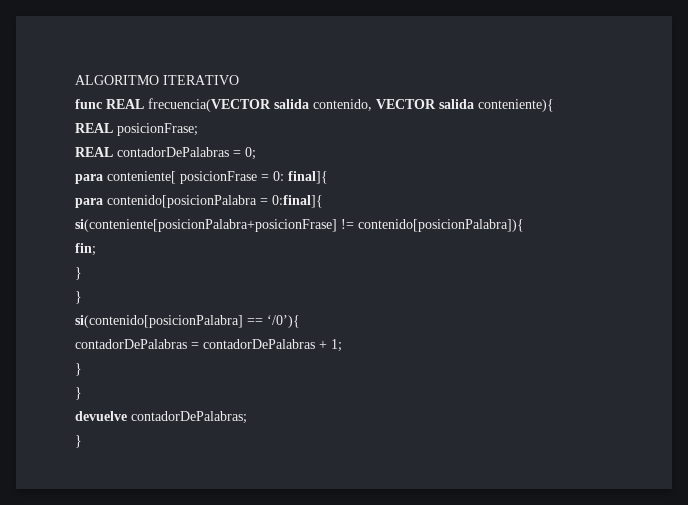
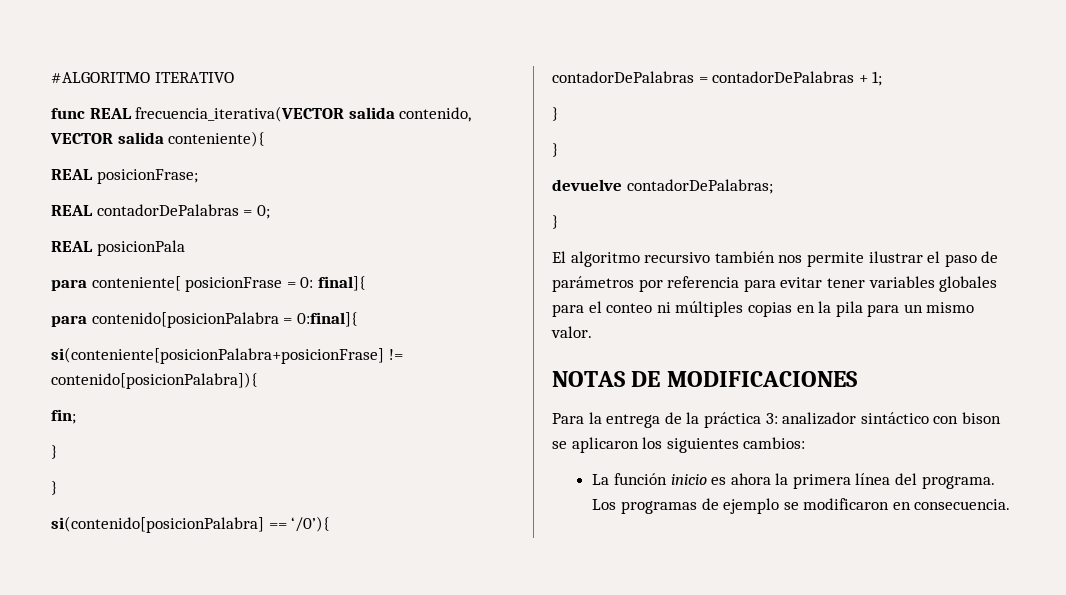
[75,75,159,85] ALGORITMO -> [51,72,150,83] #ALGORITMO
[148,98,271,112] frecuencia(VECTOR -> [135,106,345,122] frecuencia_iterativa(VECTOR
(256, 153) none -> [51,240,185,256] // REAL posicionPala
(82, 441) none -> [552,251,999,267] [552,276,998,292] [552,301,975,317] [551,326,592,338] [552,371,857,387] [552,412,1001,428] [552,437,806,453] [592,473,995,489] [592,498,1011,514] // El algoritmo recursivo también nos permite ilustrar el paso de parámetros por referencia para evitar tener variables globales para el conteo ni múltiples copias en la pila para un mismo valor. // NOTAS DE MODIFICACIONES // Para la entrega de la práctica 3: analizador sintáctico con bison se aplicaron los siguientes cambios: // La función inicio es ahora la primera línea del programa. Los programas de ejemplo se modificaron en consecuencia.

